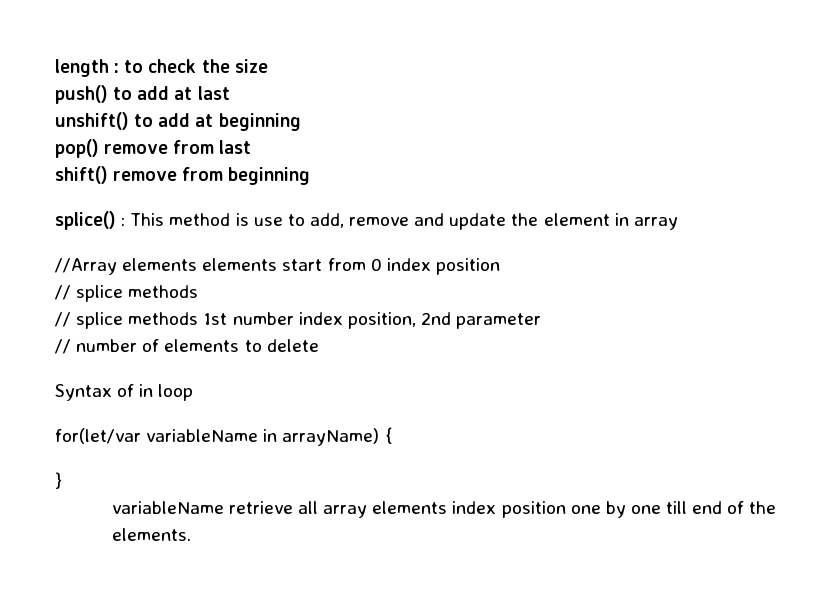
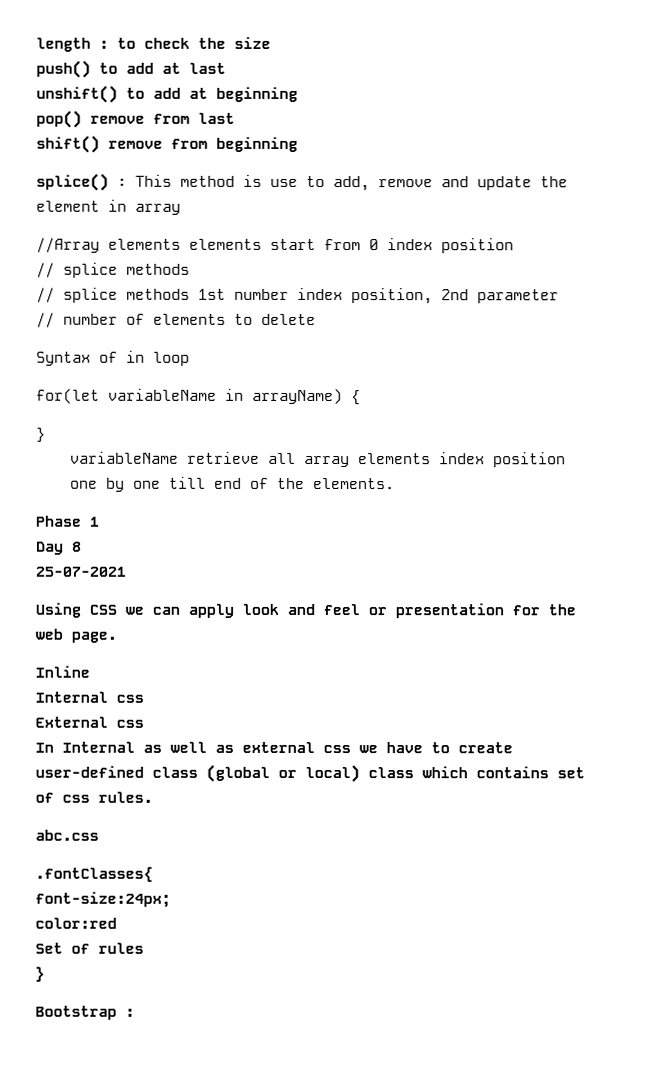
[55,428,141,444] for(let/var -> [36,388,100,404] for(let
(191, 534) none -> [36,515,100,527] [35,541,82,555] [35,566,126,577] [35,602,576,619] [35,628,117,643] [35,665,90,678] [35,691,144,703] [35,716,144,728] [35,741,513,754] [35,764,585,783] [35,791,153,803] [35,829,99,841] [35,866,153,882] [35,891,171,908] [35,917,117,929] [35,942,144,954] [35,966,45,982] [35,1005,135,1020] // Phase 1 // Day 8 // 25-07-2021 // Using CSS we can apply look and feel or presentation for the web page. // Inline // Internal css // External css // In Internal as well as external css we have to create user-defined class (global or local) class which contains set of css rules. // abc.css // .fontClasses{ // font-size:24px; // color:red // Set of rules // } // Bootstrap :

